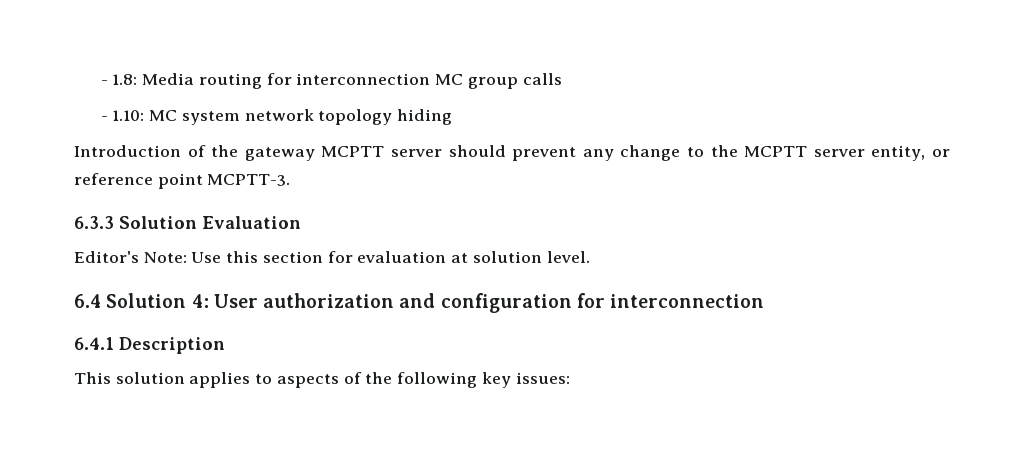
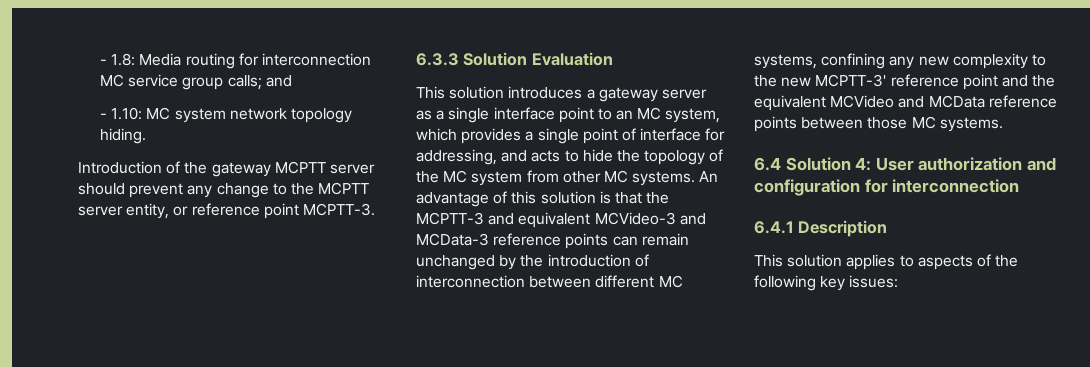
[467,73,562,89] group calls -> [128,74,292,90] service group calls; and
[397,109,453,125] hiding -> [100,128,147,144] hiding.
[74,251,590,263] Editor's Note: Use this section for evaluation at solution level. -> [416,86,707,102] [416,107,721,123] [416,128,726,144] [416,149,724,165] [416,170,719,186] [416,191,670,207] [416,212,706,228] [416,233,689,249] [416,254,649,270] [416,275,683,288] [754,53,1046,69] [754,74,1056,90] [754,95,1057,111] [754,116,1003,132] This solution introduces a gateway server as a single interface point to an MC system, which provides a single point of interface for addressing, and acts to hide the topology of the MC system from other MC systems. An advantage of this solution is that the MCPTT-3 and equivalent MCVideo-3 and MCData-3 reference points can remain unchanged by the introduction of interconnection between different MC systems, confining any new complexity to the new MCPTT-3' reference point and the equivalent MCVideo and MCData reference points between those MC systems.

